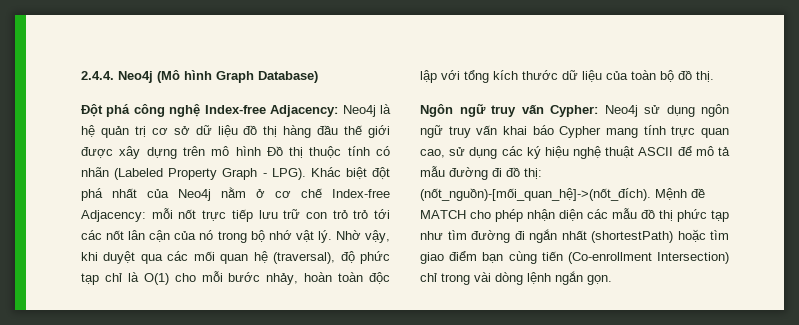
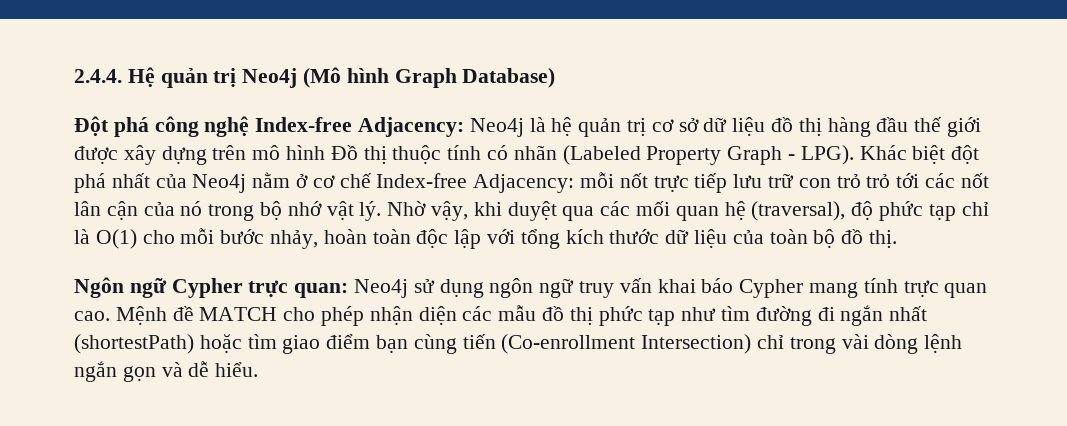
(114, 75) none -> [127,67,237,88] Hệ quản trị
[491,104,598,117] truy vấn Cypher: -> [171,278,349,298] Cypher trực quan:
[420,146,730,159] [420,166,542,180] [420,188,651,201] cao, sử dụng các ký hiệu nghệ thuật ASCII để mô tả mẫu đường đi đồ thị: (nốt_nguồn)-[mối_quan_hệ]->(nốt_đích). -> [74,311,110,321] cao.
[587,275,612,285] gọn. -> [122,361,259,382] gọn và dễ hiểu.

